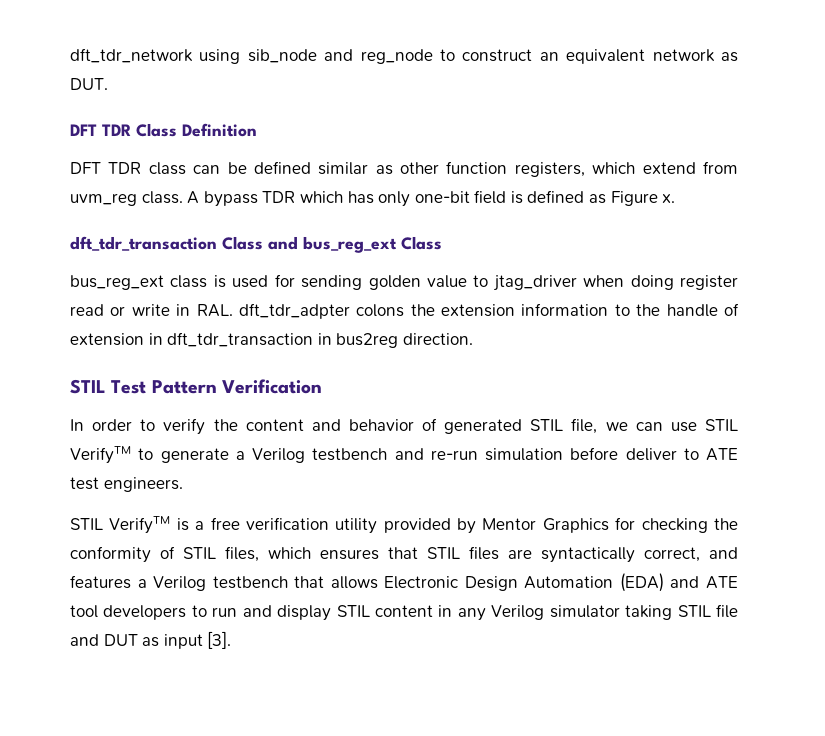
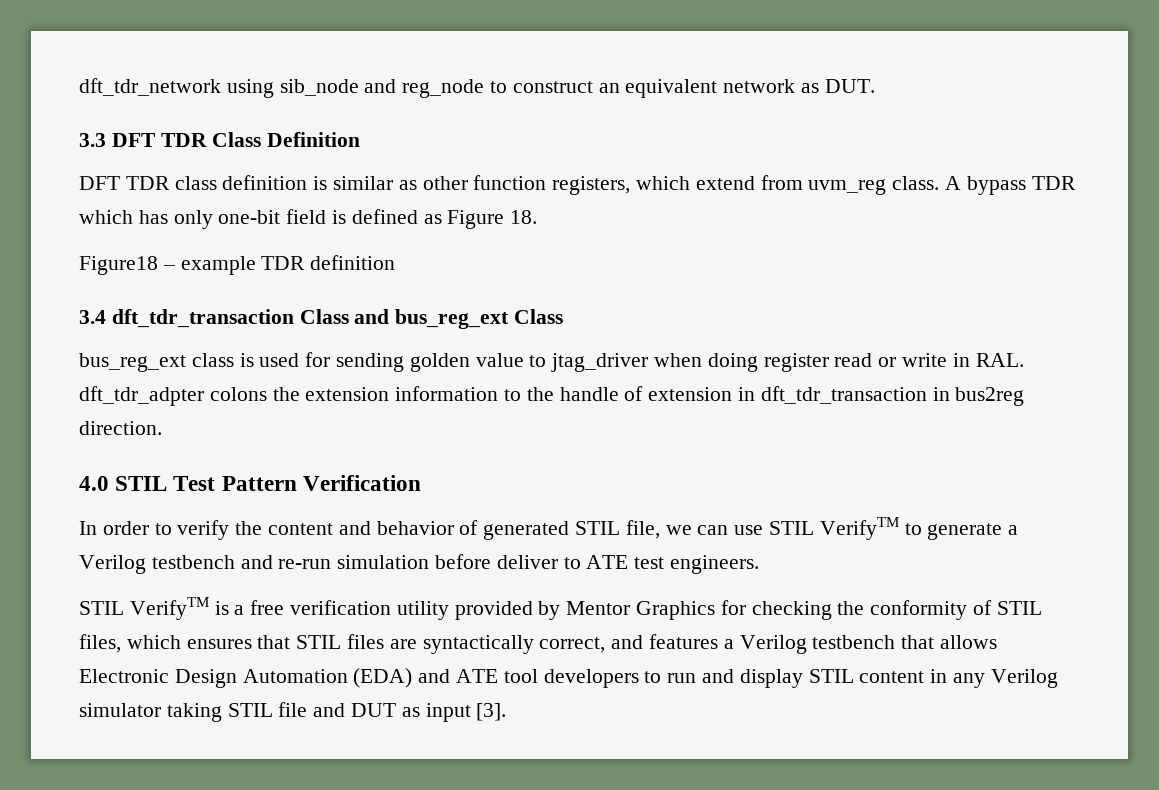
(108, 84) none -> [79,133,106,147] 3.3
[193,161,311,174] can be defined -> [222,175,328,190] definition is
[662,194,676,203] x. // -> [510,210,538,224] [79,255,396,275] [79,310,106,324] 18. // Figure18 – example TDR definition // 3.4
(473, 339) none -> [79,476,109,491] 4.0

